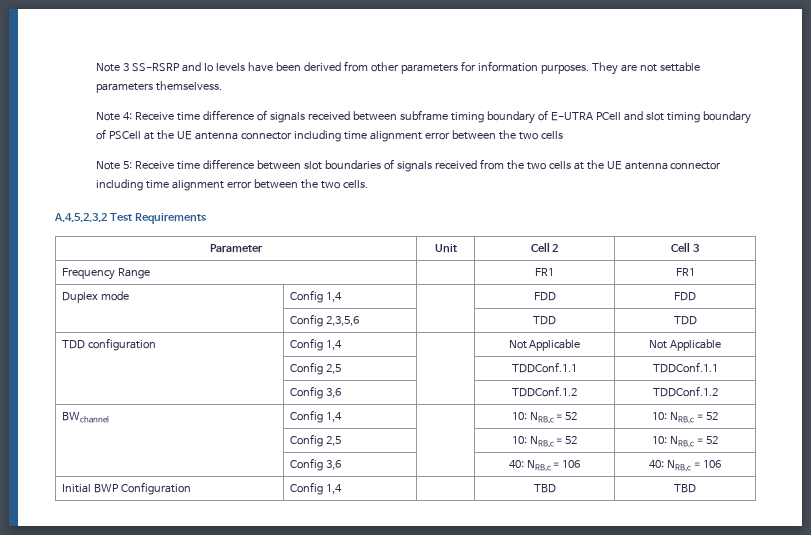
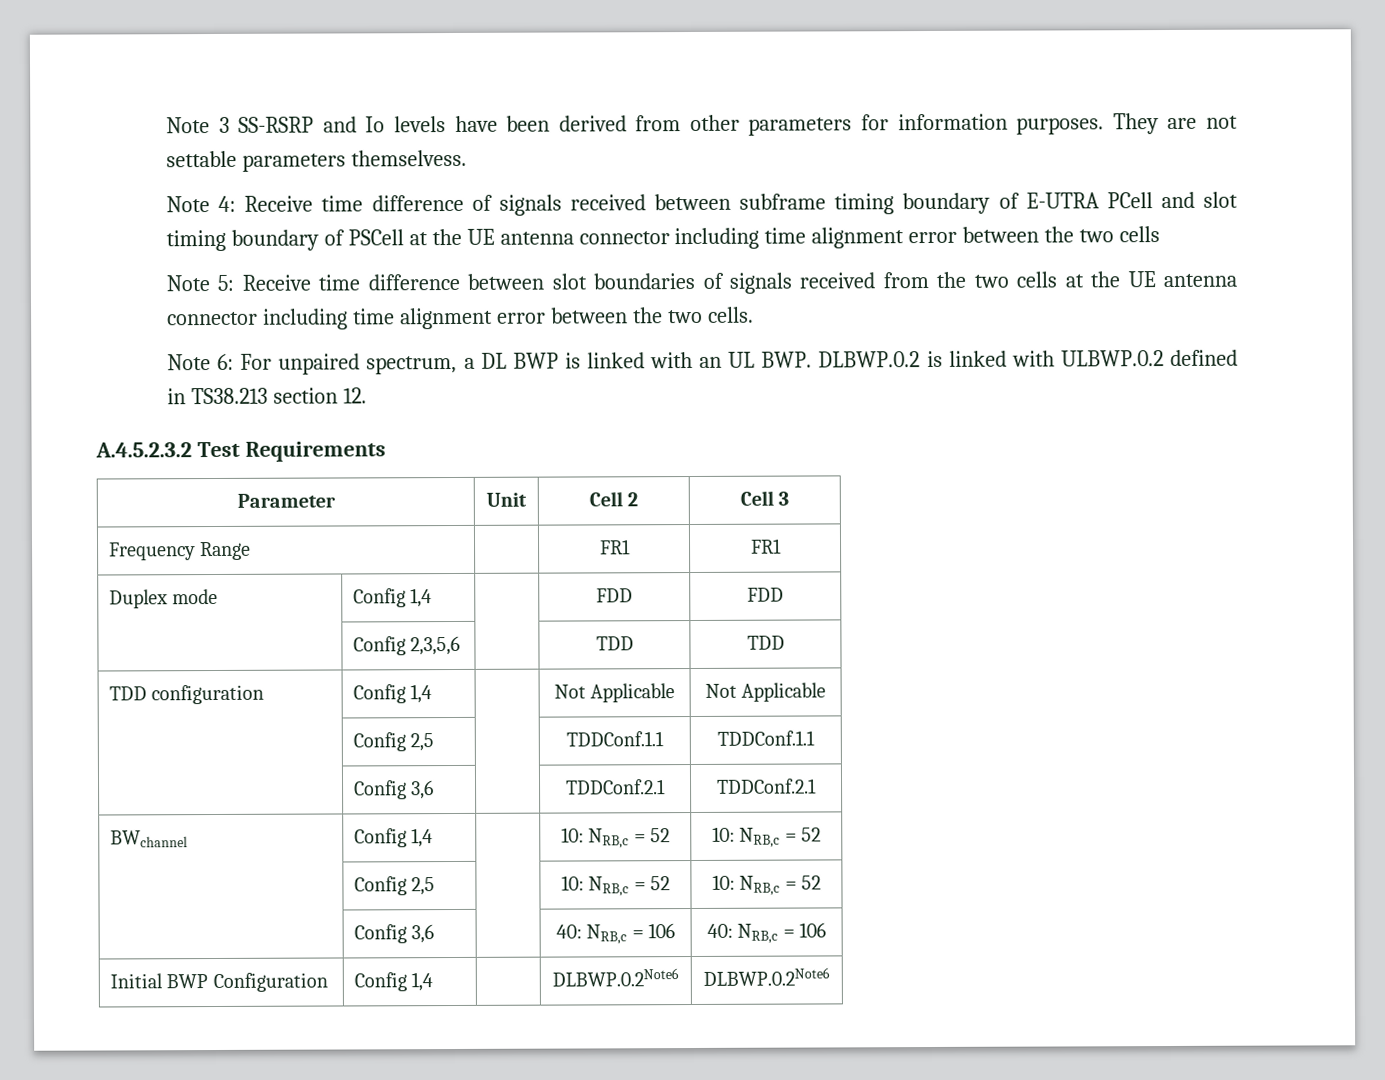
(368, 184) none -> [166,349,1238,375] [166,387,367,405] // Note 6: For unpaired spectrum, a DL BWP is linked with an UL BWP. DLBWP.0.2 is linked with ULBWP.0.2 defined in TS38.213 section 12.
[512,386,577,397] [652,386,718,397] TDDConf.1.2 | TDDConf.1.2 -> [566,779,666,795] [717,778,817,794] TDDConf.2.1 | TDDConf.2.1
[533,484,556,493] [674,484,696,493] TBD | TBD -> [552,968,679,987] [703,967,830,986] DLBWP.0.2Note6 | DLBWP.0.2Note6

